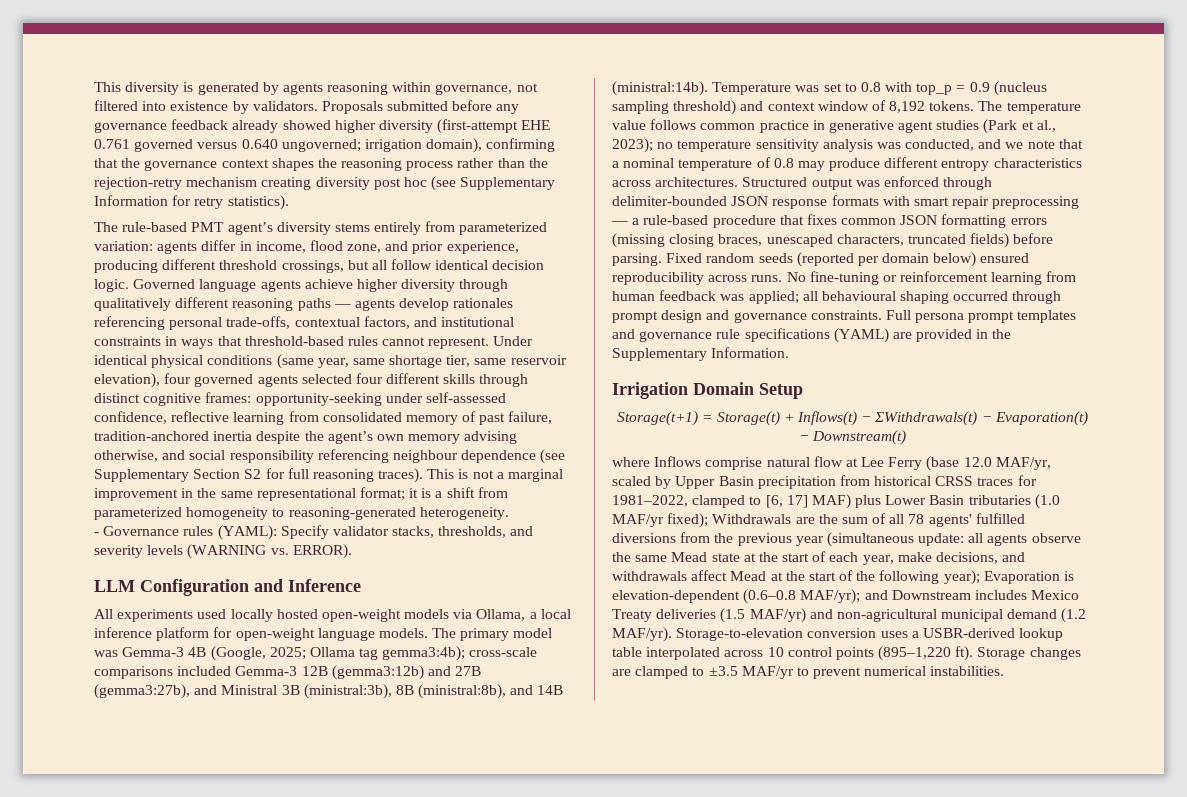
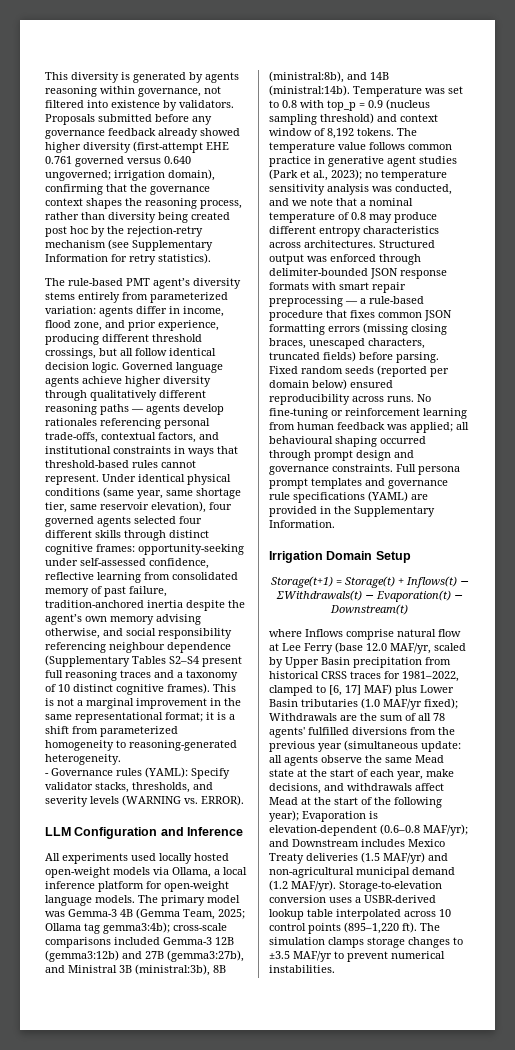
[406,161,454,171] process -> [200,200,242,209] process,
[528,158,548,168] [94,177,427,190] the rejection-retry mechanism creating diversity post hoc -> [108,212,230,223] [45,226,203,237] [45,240,106,248] diversity being created post hoc by the rejection-retry mechanism
[540,449,566,464] [94,468,424,483] (see Supplementary Section S2 for full reasoning traces). -> [45,655,242,667] [45,670,238,681] [45,683,210,695] (Supplementary Tables S2–S4 present full reasoning traces and a taxonomy of 10 distinct cognitive frames).
[210,646,266,661] (Google, -> [136,908,215,920] (Gemma Team,
[977,647,1081,660] [612,666,689,679] Storage changes are clamped -> [420,923,440,931] [269,937,450,948] The simulation clamps storage changes

